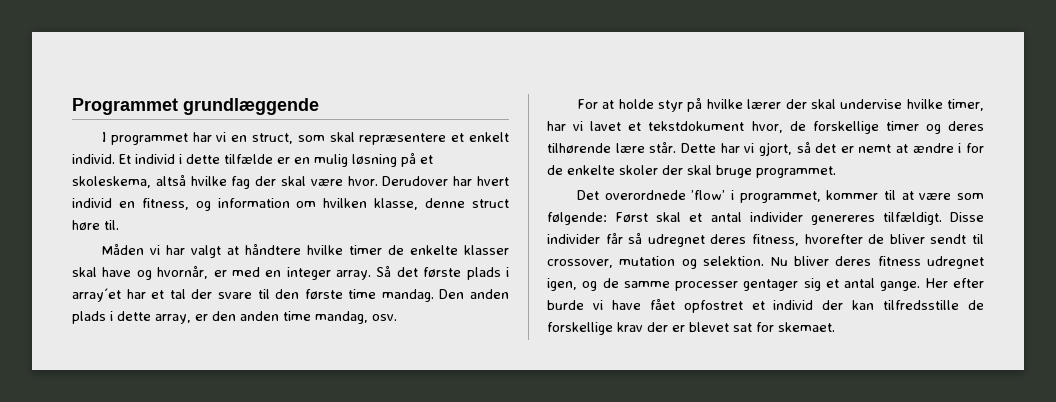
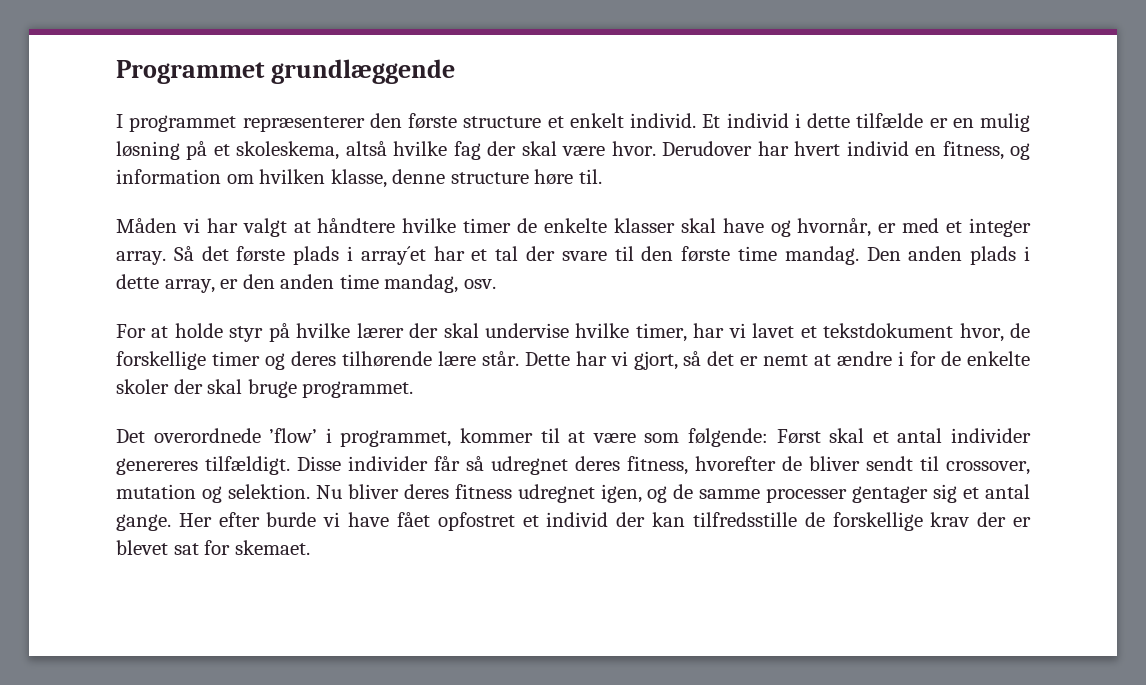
[192,132,447,145] har vi en struct, som skal repræsentere -> [242,113,542,132] repræsenterer den første structure
[472,199,510,208] struct -> [450,172,529,184] structure
[265,270,282,277] en -> [946,221,963,233] et

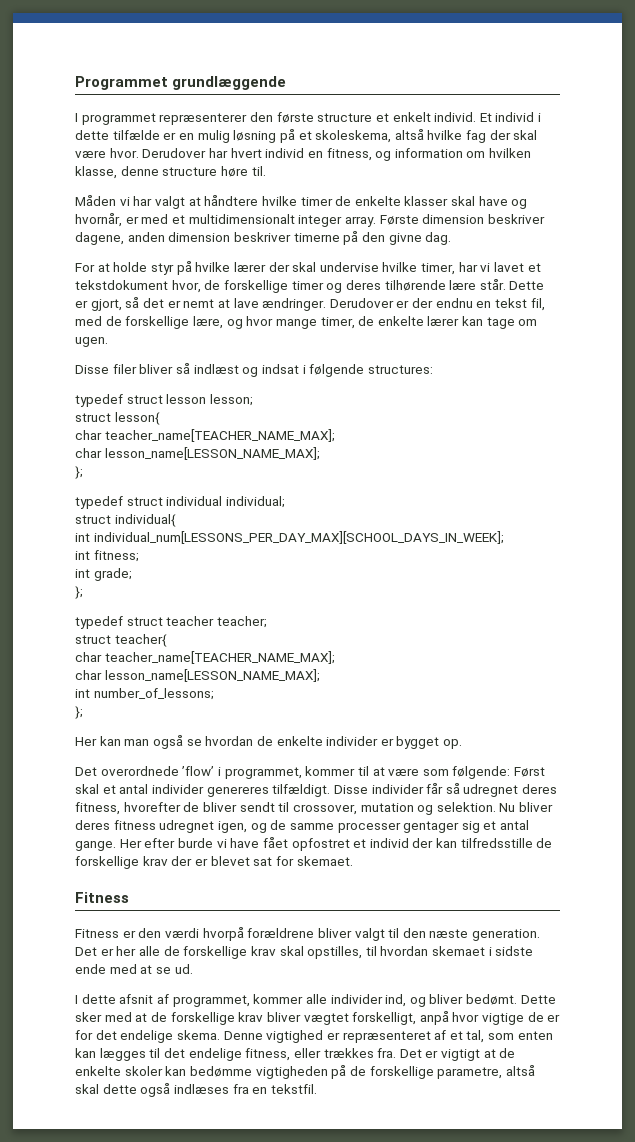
(963, 227) none -> [188,214,295,224] multidimensionalt
[173,246,1030,265] [116,274,496,293] Så det første plads i array´et har et tal der svare til den første time mandag. Den anden plads i dette array, er den anden time mandag, osv. -> [379,214,545,225] [75,231,452,245] Første dimension beskriver dagene, anden dimension beskriver timerne på den givne dag.
[575,351,628,366] har vi -> [75,300,88,308] er
[837,351,1031,366] [116,379,414,398] ændre i for de enkelte skoler der skal bruge programmet. -> [233,298,545,311] [75,316,538,329] [75,337,108,347] [75,363,433,377] [75,394,253,407] [75,412,160,425] [75,429,335,442] [75,447,320,460] [75,466,83,479] [75,496,285,509] [75,514,176,527] [75,531,504,544] [75,550,139,562] [75,568,132,581] [75,586,83,599] [75,616,267,629] [75,634,167,647] [75,651,335,664] [75,669,320,682] [75,688,214,700] [75,706,83,719] [75,735,463,749] lave ændringer. Derudover er der endnu en tekst fil, med de forskellige lære, og hvor mange timer, de enkelte lærer kan tage om ugen. // Disse filer bliver så indlæst og indsat i følgende structures: // typedef struct lesson lesson; // struct lesson{ // char teacher_name[TEACHER_NAME_MAX]; // char lesson_name[LESSON_NAME_MAX]; // }; // typedef struct individual individual; // struct individual{ // int individual_num[LESSONS_PER_DAY_MAX][SCHOOL_DAYS_IN_WEEK]; // int fitness; // int grade; // }; // typedef struct teacher teacher; // struct teacher{ // char teacher_name[TEACHER_NAME_MAX]; // char lesson_name[LESSON_NAME_MAX]; // int number_of_lessons; // }; // Her kan man også se hvordan de enkelte individer er bygget op.
(310, 547) none -> [75,892,129,903] [75,927,541,941] [75,946,534,959] [75,964,193,974] [75,994,556,1007] [75,1011,561,1025] [75,1030,553,1043] [75,1048,516,1061] [75,1065,535,1079] [75,1083,317,1097] // Fitness // Fitness er den værdi hvorpå forældrene bliver valgt til den næste generation. Det er her alle de forskellige krav skal opstilles, til hvordan skemaet i sidste ende med at se ud. // I dette afsnit af programmet, kommer alle individer ind, og bliver bedømt. Dette sker med at de forskellige krav bliver vægtet forskelligt, anpå hvor vigtige de er for det endelige skema. Denne vigtighed er repræsenteret af et tal, som enten kan lægges til det endelige fitness, eller trækkes fra. Det er vigtigt at de enkelte skoler kan bedømme vigtigheden på de forskellige parametre, altså skal dette også indlæses fra en tekstfil.

